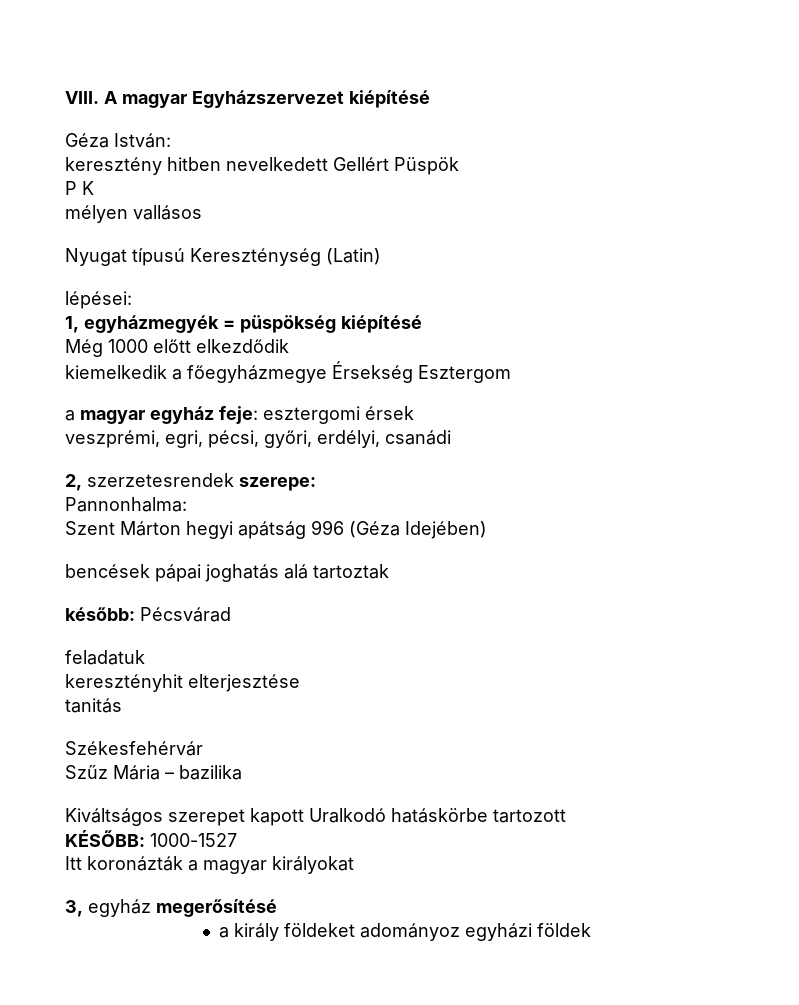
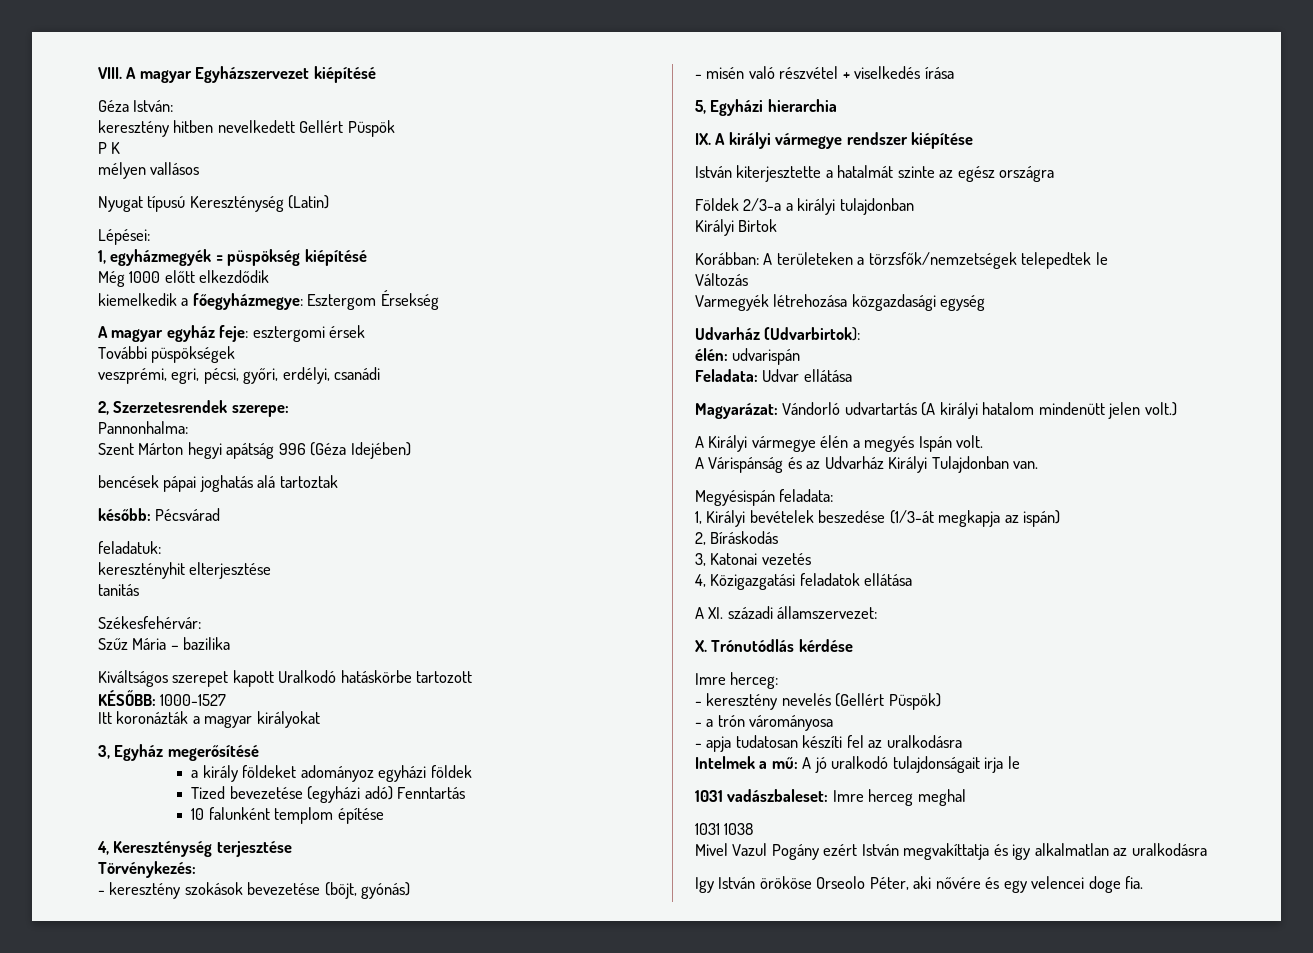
[65,291,132,309] lépései: -> [98,229,150,245] Lépései:
[187,365,327,383] főegyházmegye -> [192,293,377,310] főegyházmegye: Esztergom
[418,365,511,383] [65,410,75,421] Esztergom // a -> [98,326,108,338] // A
(414, 413) none -> [98,346,236,363] // További püspökségek
[87,473,234,487] szerzetesrendek -> [113,400,228,413] Szerzetesrendek
[65,650,145,665] feladatuk -> [98,541,161,554] feladatuk:
[65,741,203,756] Székesfehérvár -> [98,616,201,629] Székesfehérvár:
[88,899,151,917] egyház -> [114,744,164,761] Egyház
(592, 930) none -> [191,786,466,803] [191,807,384,824] [97,841,292,857] [98,861,196,878] [98,882,411,899] [695,66,954,79] [695,99,837,116] [695,132,974,149] [695,165,1055,182] [695,198,914,215] [695,219,778,236] [695,252,1108,269] [695,273,748,286] [695,294,986,311] [695,327,861,341] [695,348,801,365] [695,369,852,382] [695,402,1177,419] [695,435,984,452] [695,456,1039,473] [695,489,834,506] [695,510,1061,527] [695,531,779,545] [695,553,811,566] [695,573,913,590] [695,606,878,619] [695,639,853,652] [695,672,779,689] [695,693,941,710] [695,715,834,731] [695,735,962,752] [695,756,1020,773] [695,789,966,806] [695,823,754,835] [695,843,1207,860] [695,876,1144,893] // Tized bevezetése (egyházi adó) Fenntartás // 10 falunként templom építése // 4, Kereszténység terjesztése // Törvénykezés: // - keresztény szokások bevezetése (böjt, gyónás) // - misén való részvétel + viselkedés írása // 5, Egyházi hierarchia // IX. A királyi vármegye rendszer kiépítése // István kiterjesztette a hatalmát szinte az egész országra // Földek 2/3-a a királyi tulajdonban // Királyi Birtok // Korábban: A területeken a törzsfők/nemzetségek telepedtek le // Változás // Varmegyék létrehozása közgazdasági egység // Udvarház (Udvarbirtok): // élén: udvarispán // Feladata: Udvar ellátása // Magyarázat: Vándorló udvartartás (A királyi hatalom mindenütt jelen volt.) // A Királyi vármegye élén a megyés Ispán volt. // A Várispánság és az Udvarház Királyi Tulajdonban van. // Megyésispán feladata: // 1, Királyi bevételek beszedése (1/3-át megkapja az ispán) // 2, Bíráskodás // 3, Katonai vezetés // 4, Közigazgatási feladatok ellátása // A XI. századi államszervezet: // X. Trónutódlás kérdése // Imre herceg: // - keresztény nevelés (Gellért Püspök) // - a trón várományosa // - apja tudatosan készíti fel az uralkodásra // Intelmek a mű: A jó uralkodó tulajdonságait irja le // 1031 vadászbaleset: Imre herceg meghal // 1031 1038 // Mivel Vazul Pogány ezért István megvakíttatja és igy alkalmatlan az uralkodásra // Igy István örököse Orseolo Péter, aki nővére és egy velencei doge fia.

